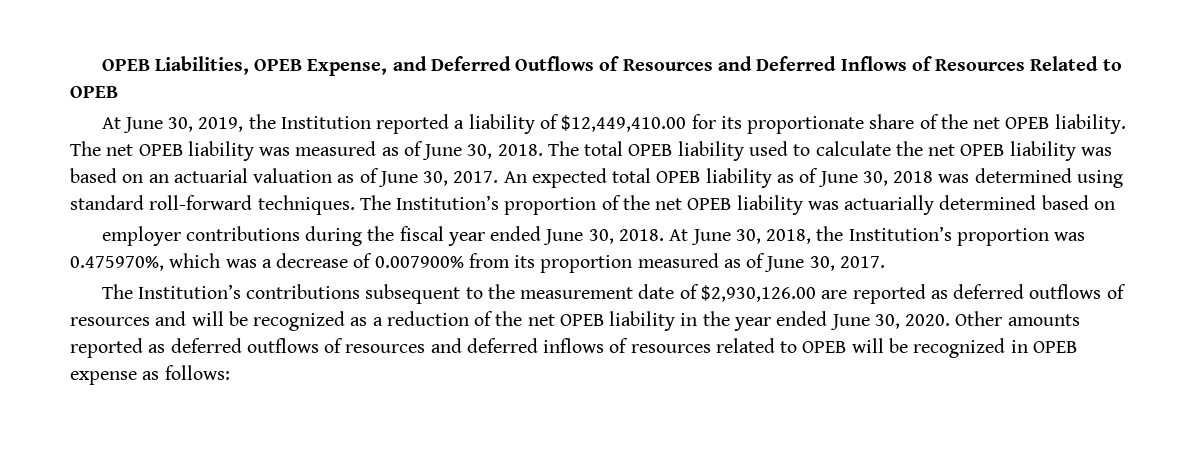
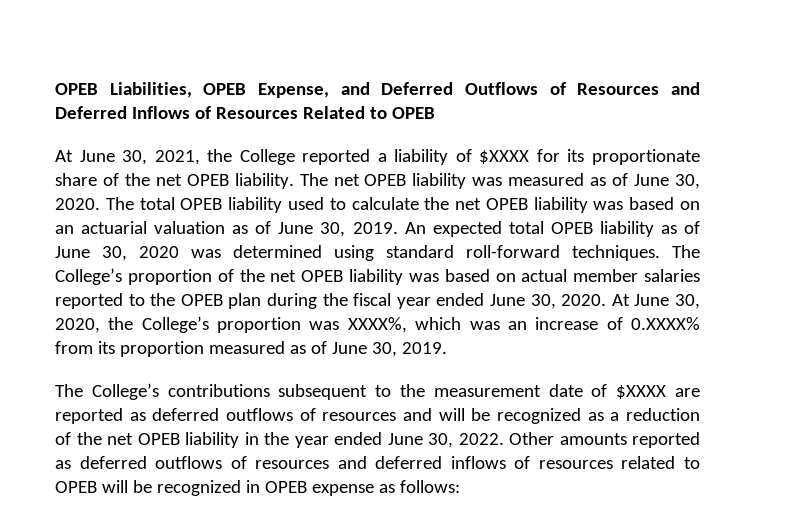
[198,114,371,132] 2019, the Institution -> [154,149,295,165] 2021, the College
[561,115,687,132] $12,449,410.00 -> [479,150,530,164] $XXXX
[497,144,543,156] 2018. -> [55,198,100,210] 2020.
[453,171,499,183] 2017. -> [352,222,398,234] 2019.
[893,171,934,183] 2018 -> [139,246,179,258] 2020
[396,195,500,210] Institution’s -> [55,268,122,285] College’s
[844,195,1115,215] [101,226,300,246] actuarially determined based on // employer contributions -> [444,269,700,282] [55,293,262,309] based on actual member salaries reported to the OPEB plan
[618,226,952,245] 2018. At June 30, 2018, the Institution’s -> [561,294,701,309] [55,316,209,333] 2020. At June 30, 2020, the College’s
[70,256,164,271] 0.475970%, -> [347,317,407,333] XXXX%,
[261,253,464,268] a decrease of 0.007900% -> [507,317,700,330] an increase of 0.XXXX%
[839,256,885,268] [101,284,241,299] 2017. // The Institution’s -> [401,342,447,354] [55,383,159,400] 2019. // The College’s
[700,285,816,302] $2,930,126.00 -> [616,385,667,399] $XXXX
[905,314,951,326] 2020. -> [458,433,504,445] 2022.

